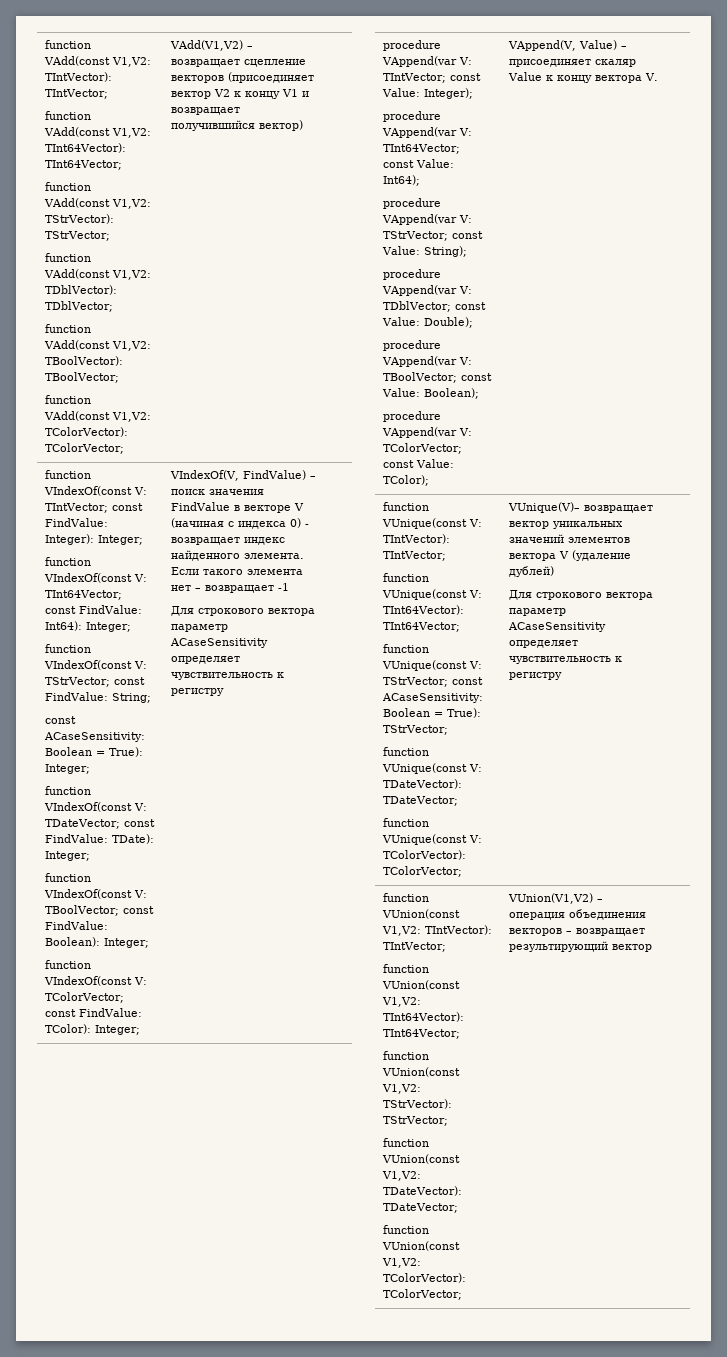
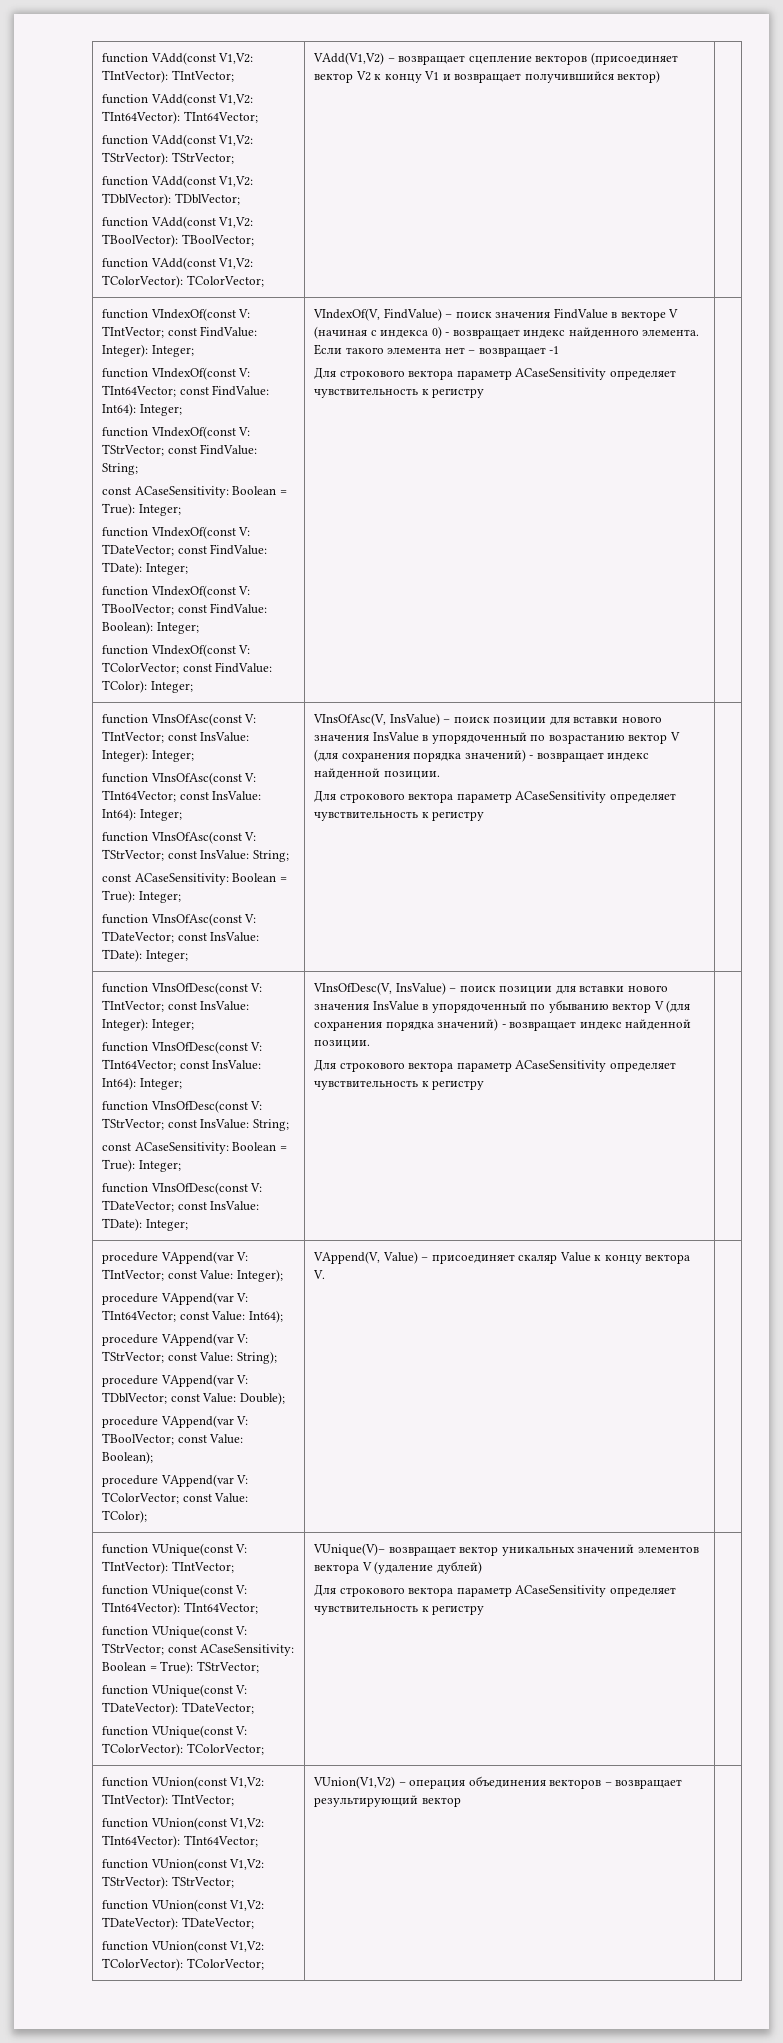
(225, 692) none -> [102,713,257,726] [102,731,250,743] [102,749,194,762] [102,772,257,785] [102,790,262,802] [102,808,182,821] [102,831,257,844] [102,849,289,862] [102,873,287,885] [102,890,181,903] [102,913,257,926] [102,931,260,943] [102,949,188,962] [313,713,662,726] [314,732,680,744] [314,749,650,762] [314,768,440,779] [314,790,676,803] [314,811,485,821] [102,982,263,995] [102,1000,250,1012] [102,1018,194,1031] [102,1041,263,1054] [102,1059,262,1071] [102,1077,182,1090] [102,1100,263,1113] [102,1118,289,1131] [102,1142,287,1154] [102,1159,181,1172] [102,1182,263,1195] [102,1200,260,1212] [102,1218,188,1231] [313,982,668,995] [314,1000,691,1013] [314,1018,692,1031] [314,1040,371,1048] [314,1059,676,1072] [314,1080,485,1090] // function VInsOfAsc(const V: TIntVector; const InsValue: Integer): Integer; // function VInsOfAsc(const V: TInt64Vector; const InsValue: Int64): Integer; // function VInsOfAsc(const V: TStrVector; const InsValue: String; // const ACaseSensitivity: Boolean = True): Integer; // function VInsOfAsc(const V: TDateVector; const InsValue: TDate): Integer; | VInsOfAsc(V, InsValue) – поиск позиции для вставки нового значения InsValue в упорядоченный по возрастанию вектор V (для сохранения порядка значений) - возвращает индекс найденной позиции. // Для строкового вектора параметр ACaseSensitivity определяет чувствительность к регистру | // function VInsOfDesc(const V: TIntVector; const InsValue: Integer): Integer; // function VInsOfDesc(const V: TInt64Vector; const InsValue: Int64): Integer; // function VInsOfDesc(const V: TStrVector; const InsValue: String; // const ACaseSensitivity: Boolean = True): Integer; // function VInsOfDesc(const V: TDateVector; const InsValue: TDate): Integer; | VInsOfDesc(V, InsValue) – поиск позиции для вставки нового значения InsValue в упорядоченный по убыванию вектор V (для сохранения порядка значений) - возвращает индекс найденной позиции. // Для строкового вектора параметр ACaseSensitivity определяет чувствительность к регистру |

